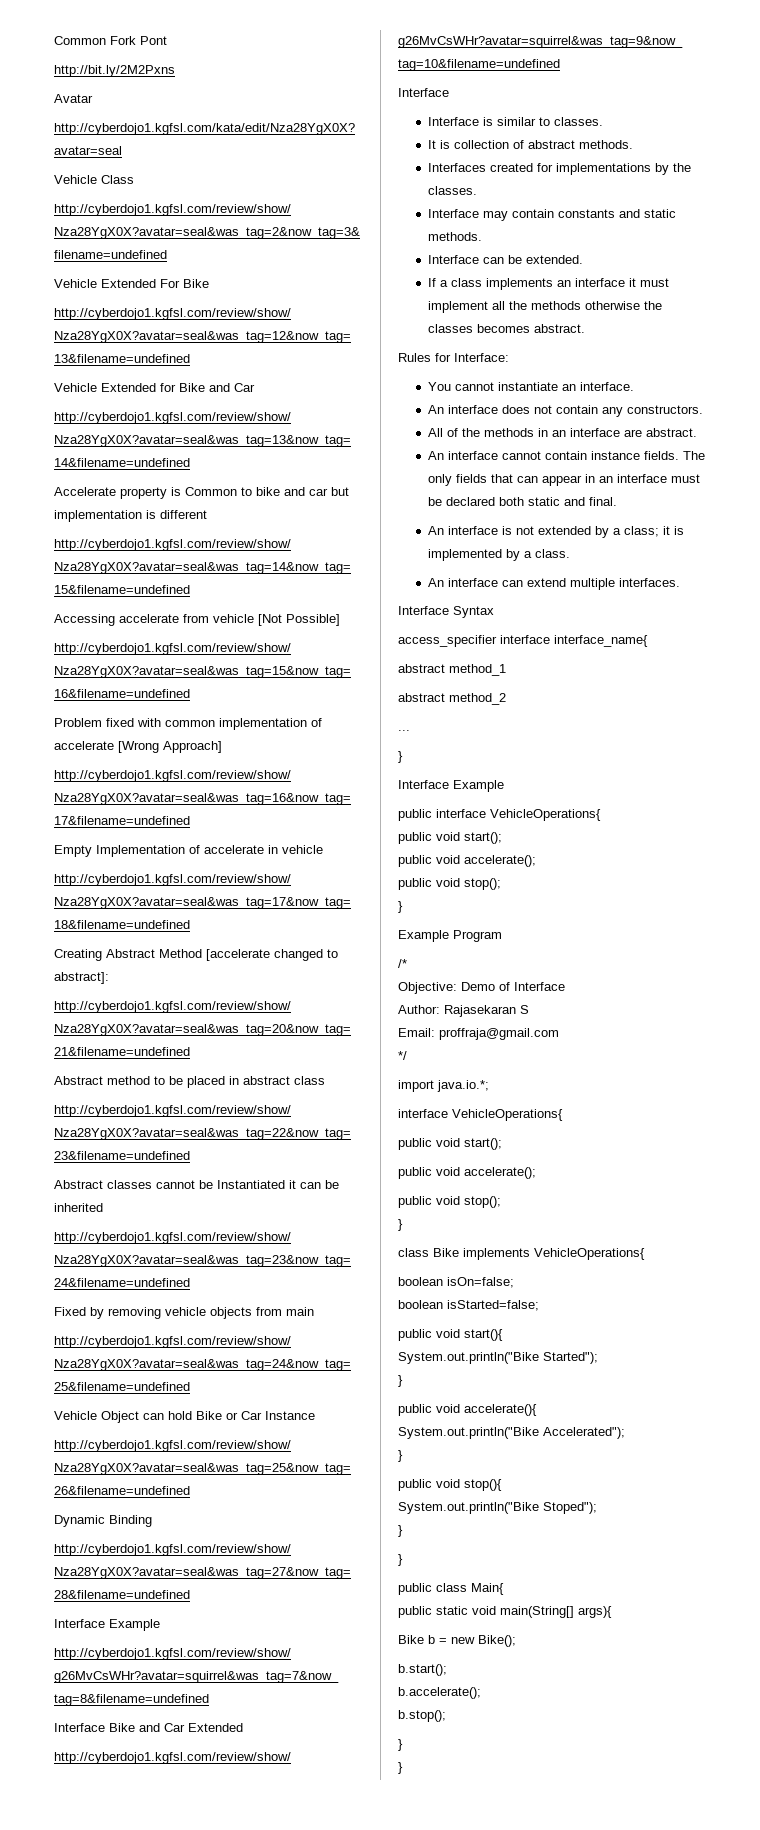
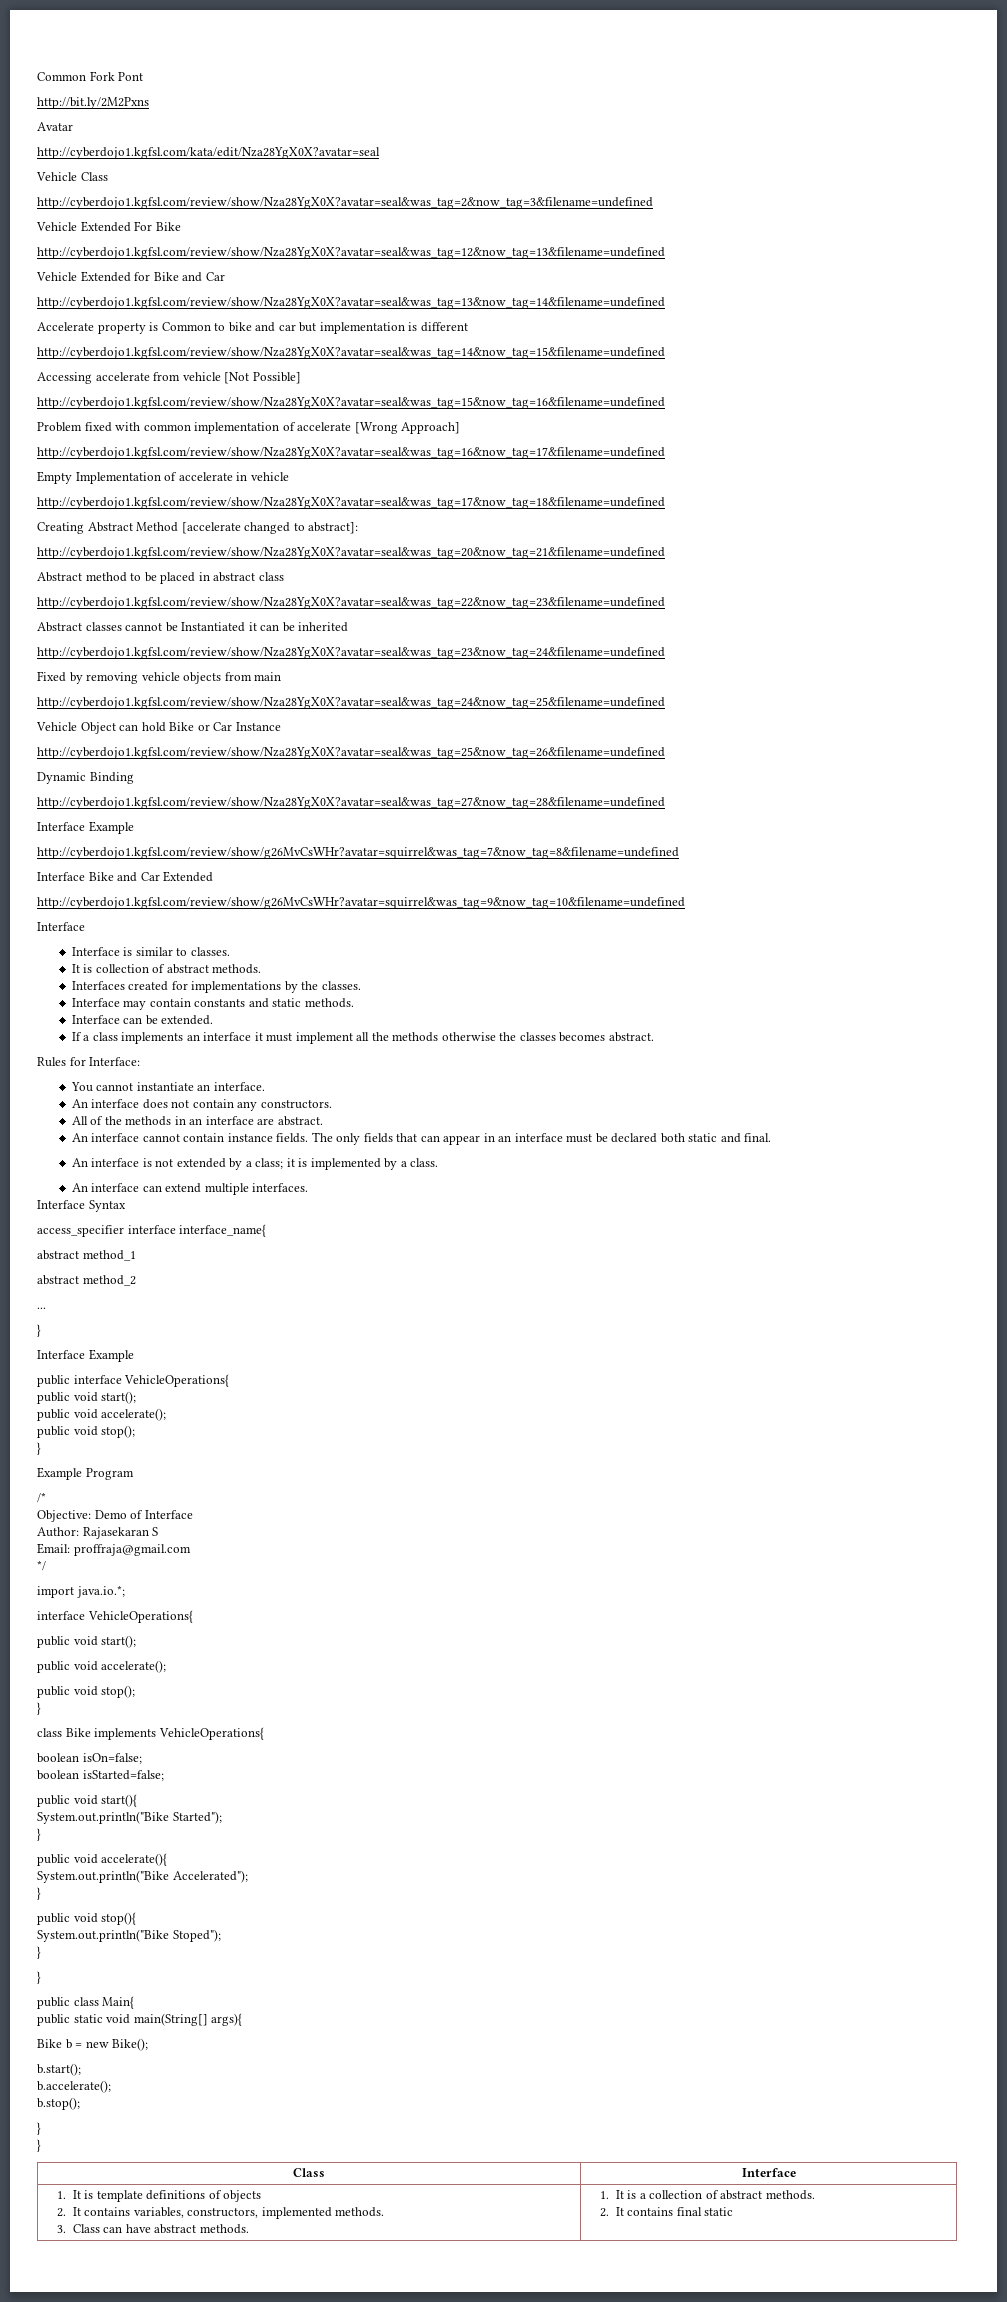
(403, 1768) none -> [293,2168,325,2177] [741,2168,796,2177] [57,2190,262,2202] [57,2207,385,2219] [57,2224,249,2234] [600,2190,815,2200] [600,2207,734,2217] // Class | Interface // 1. It is template definitions of objects // 2. It contains variables, constructors, implemented methods. // 3. Class can have abstract methods. | 1. It is a collection of abstract methods. // 2. It contains final static

